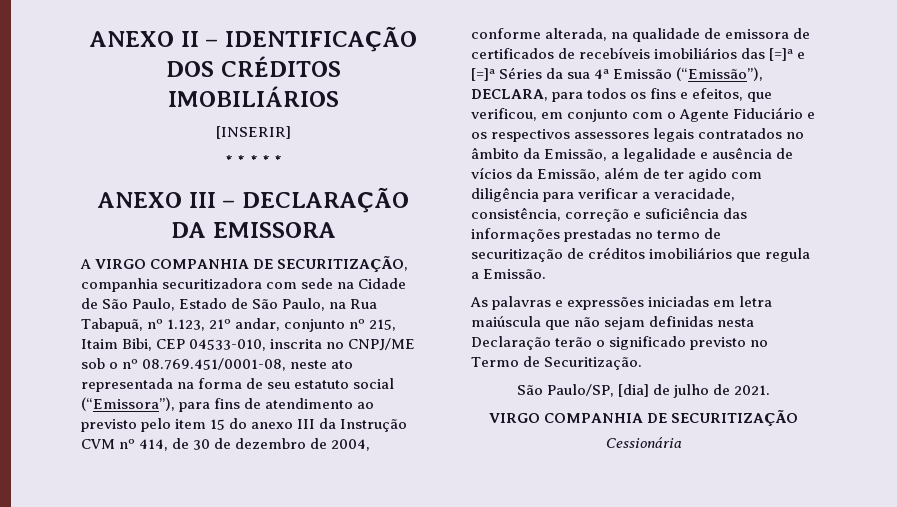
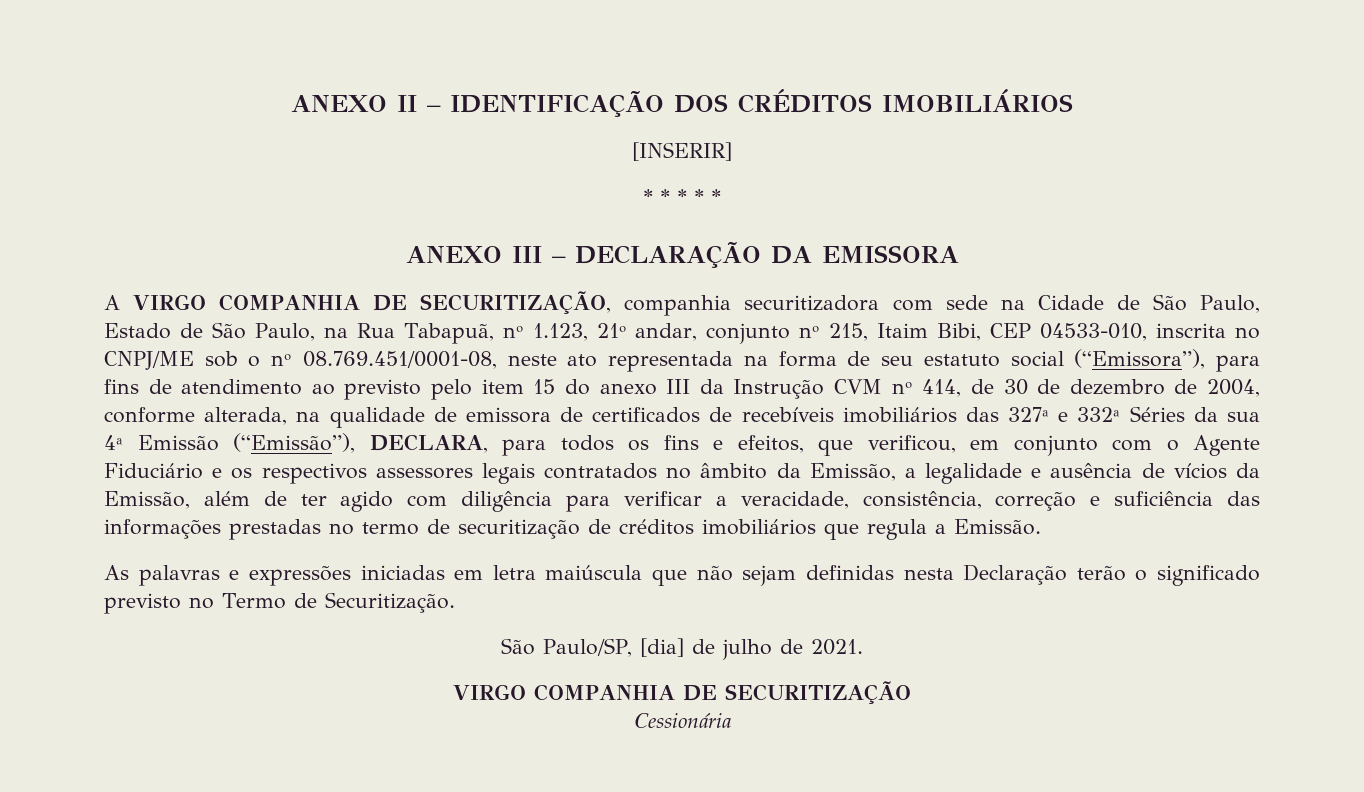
[769,48,806,61] [471,68,495,81] [=]ª e [=]ª -> [1008,407,1121,422] 327ª e 332ª

